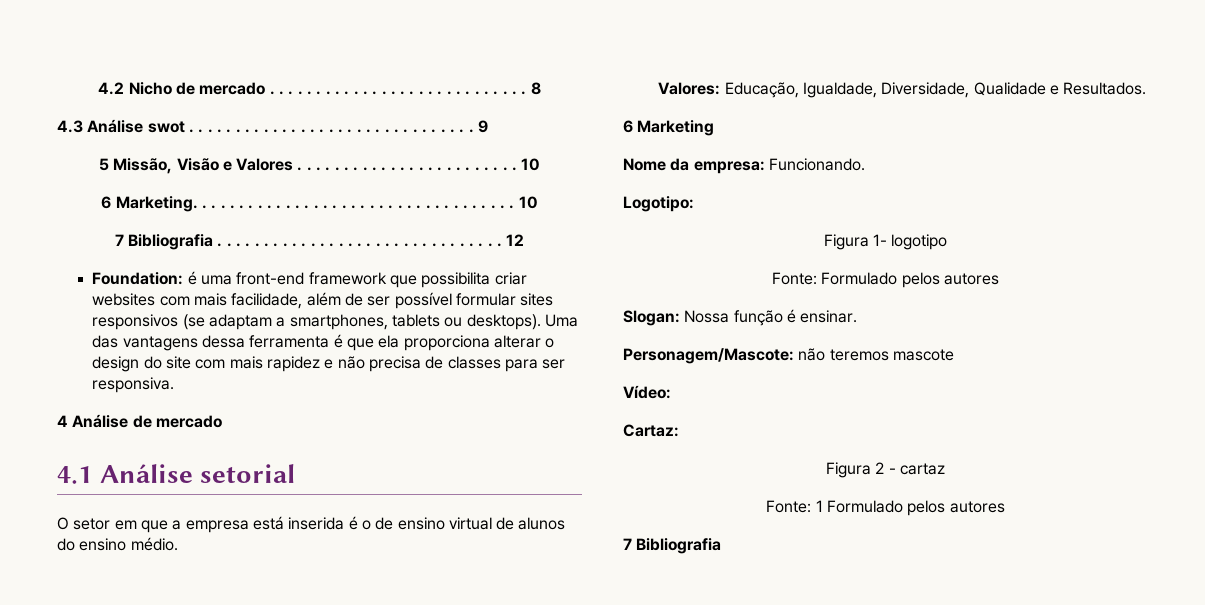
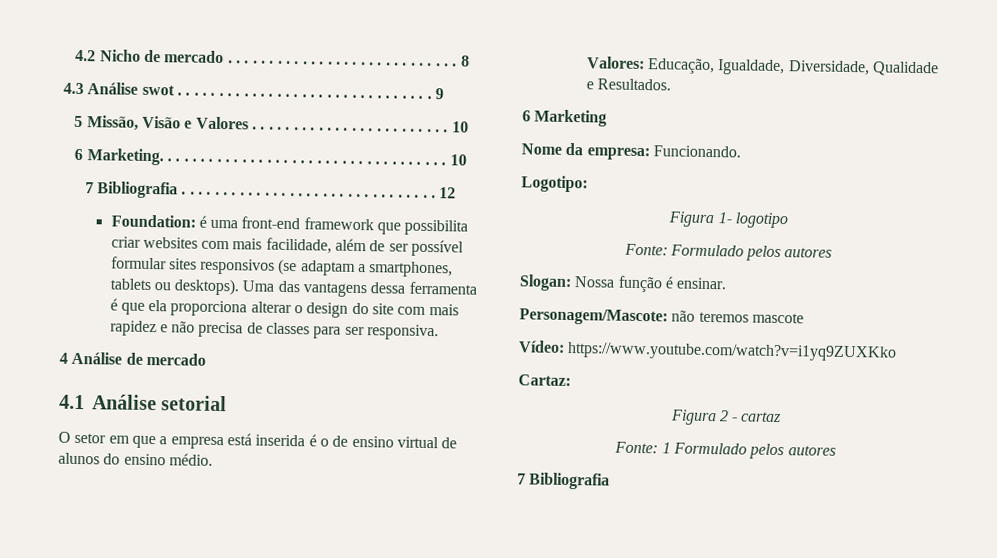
(671, 392) none -> [567,342,898,362] https://www.youtube.com/watch?v=i1yq9ZUXKko

